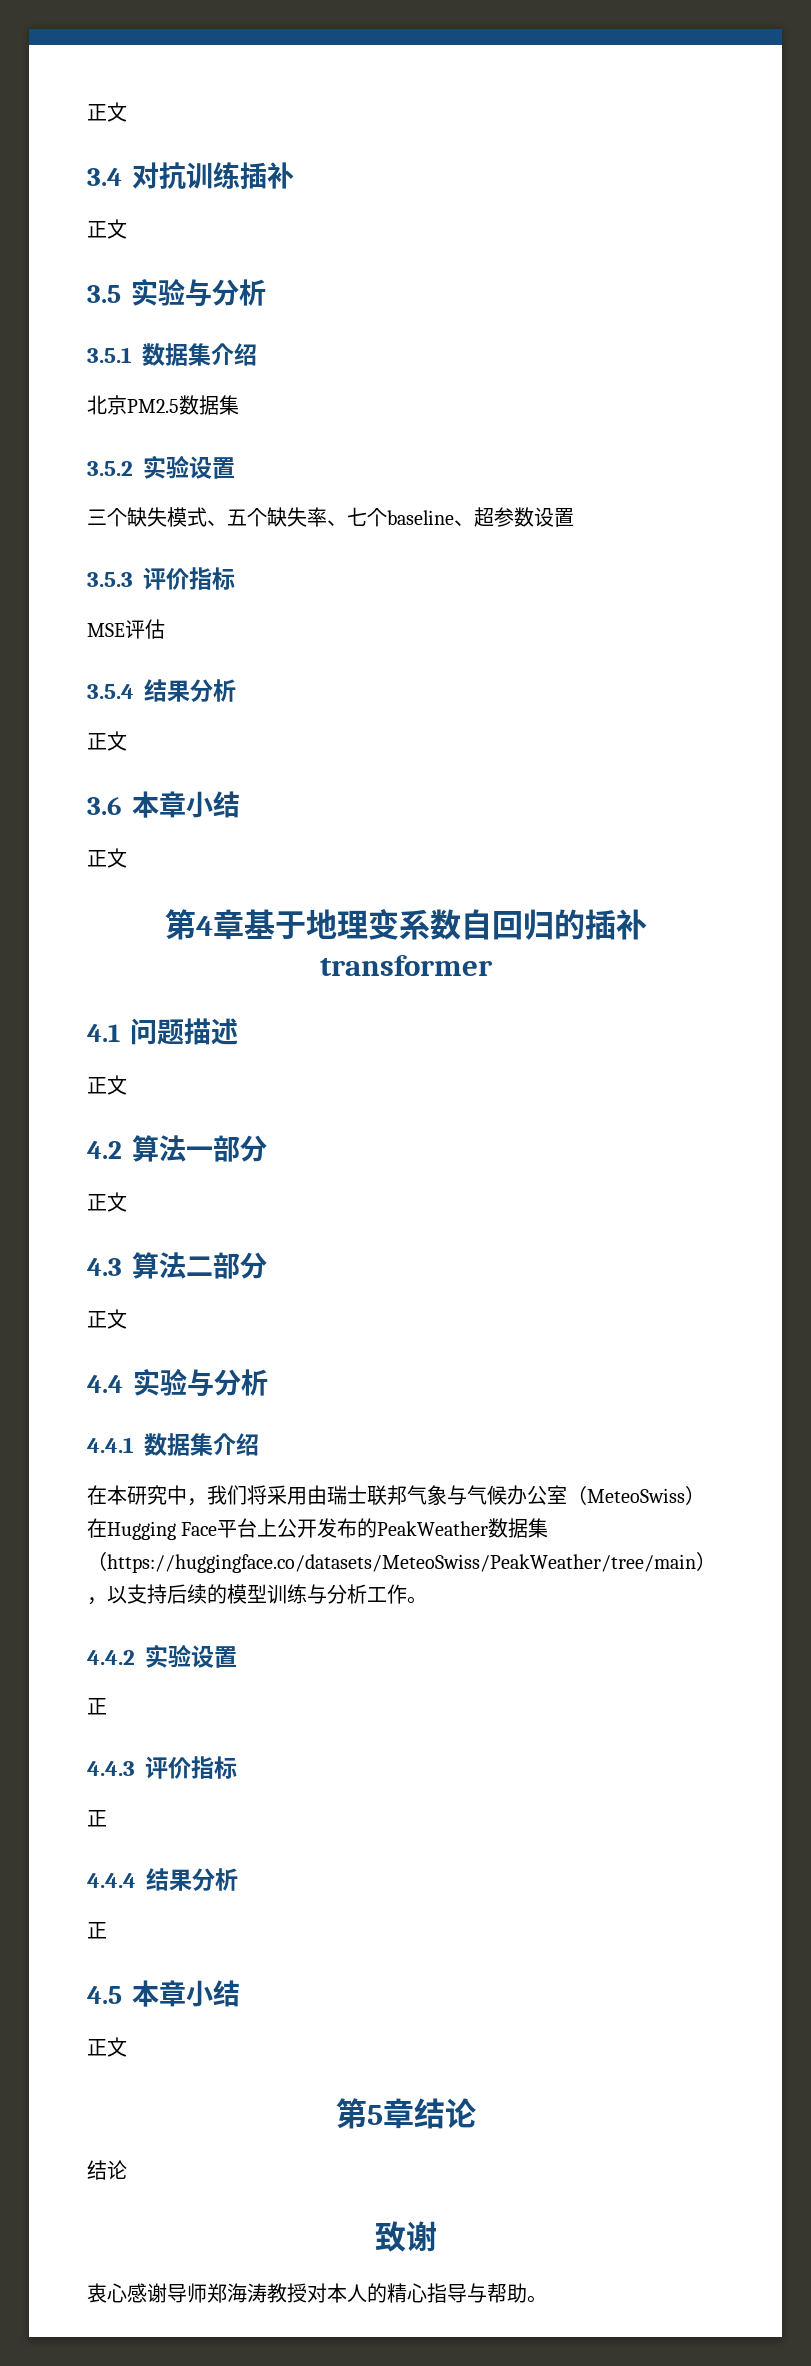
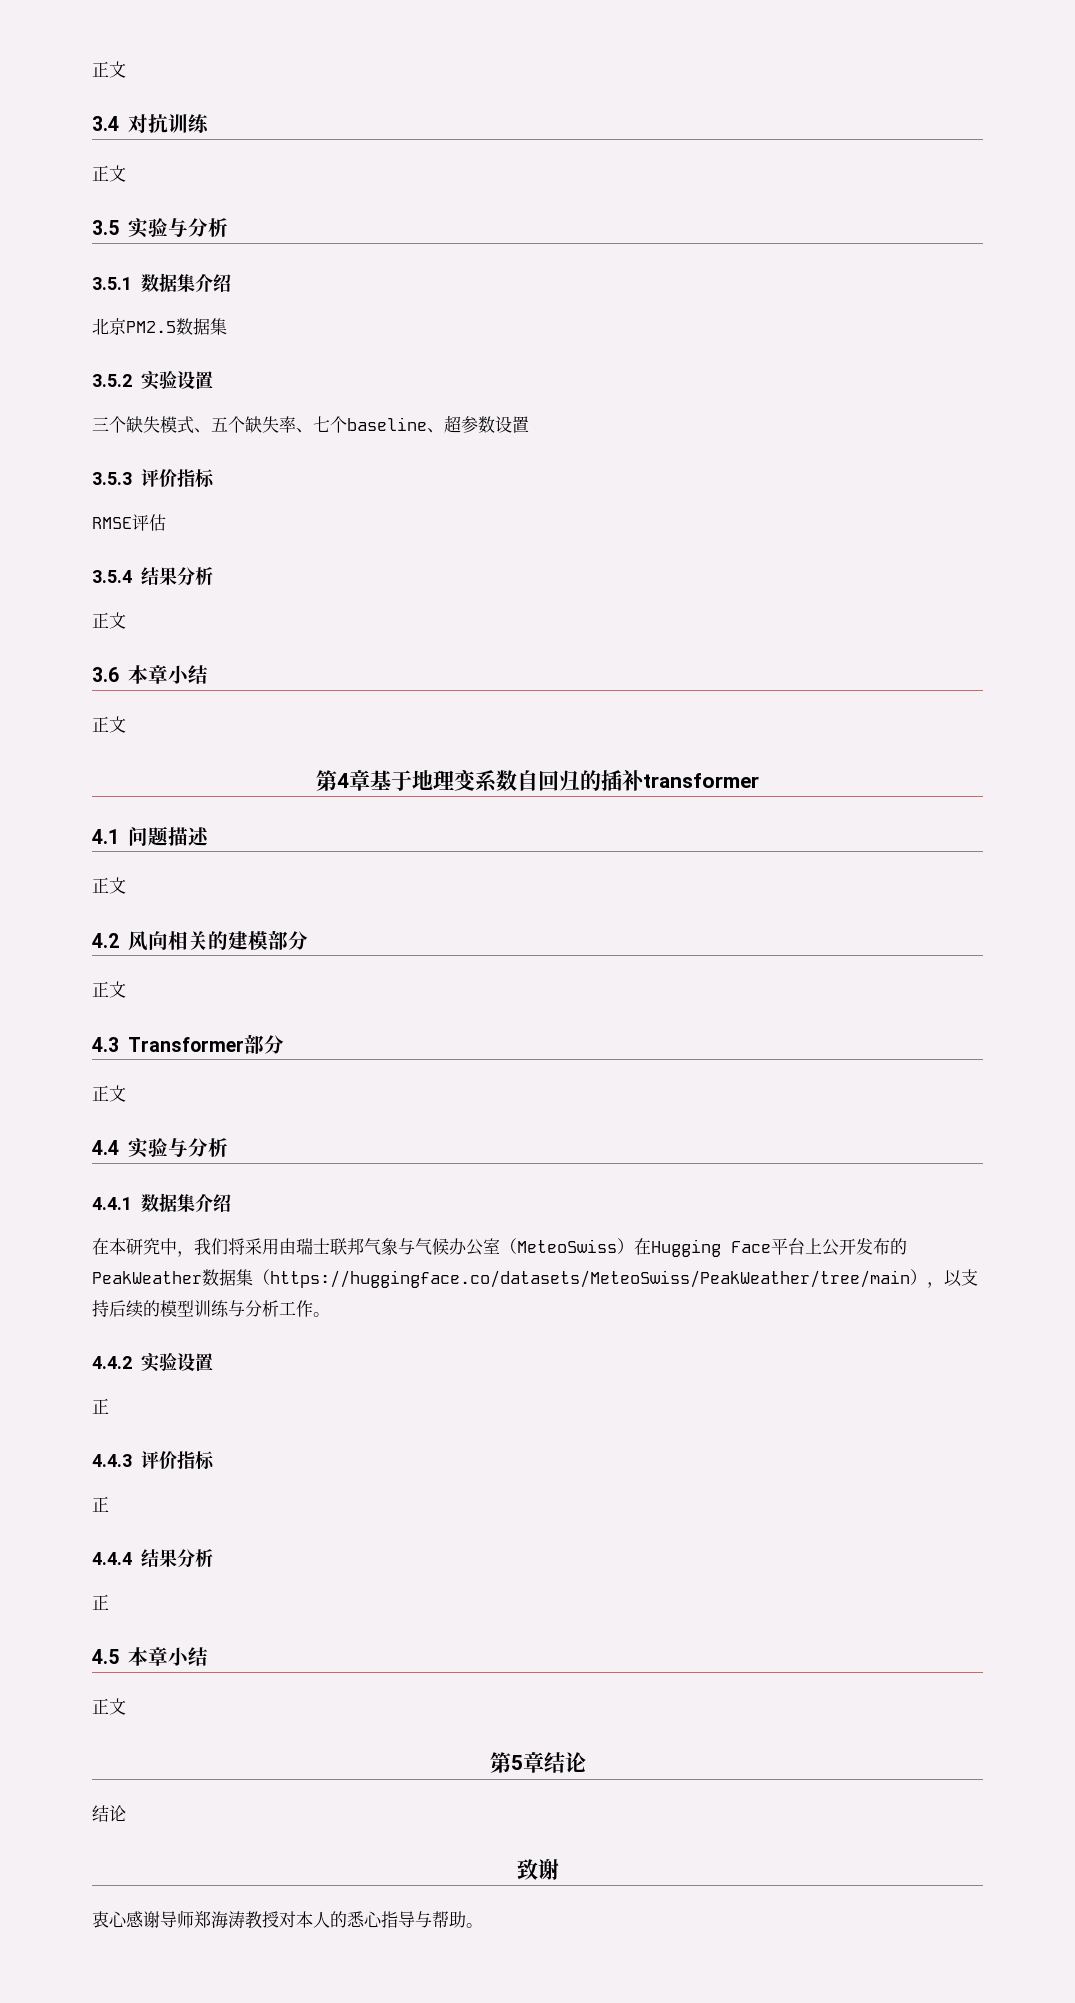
[240,162,294,189] 插补 -> (209, 123) none
[87,623,125,637] MSE -> [92,517,132,529] RMSE
[132,1135,213,1162] 算法一 -> [127,931,268,951] 风向相关的建模
[132,1252,213,1279] 算法二 -> [127,1037,244,1052] Transformer
[387,2283,407,2303] 精 -> [347,1911,365,1928] 悉

